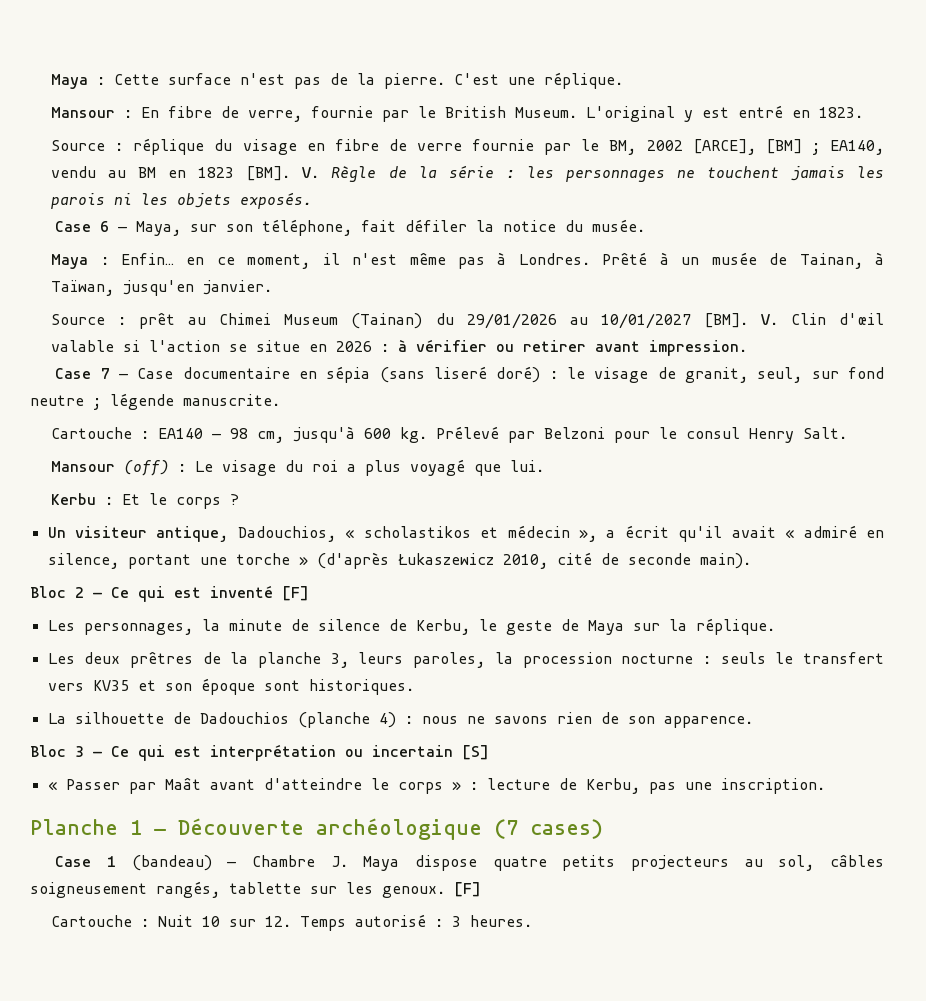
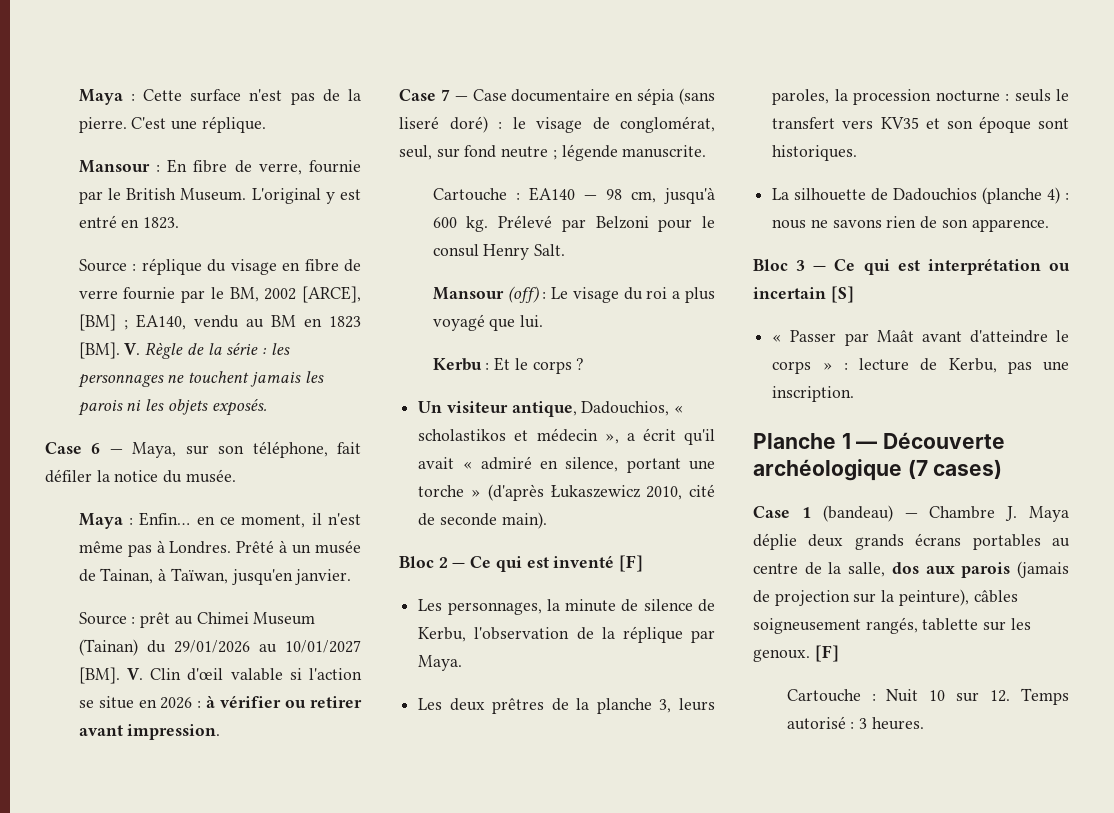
[685,367,749,383] granit, -> [620,116,715,133] conglomérat,
[478,618,775,635] le geste de Maya sur la réplique. -> [474,626,715,643] [418,655,463,671] l'observation de la réplique par Maya.
[415,855,815,871] dispose quatre petits projecteurs au sol, -> [753,533,1070,550] [753,561,1069,578] [753,589,969,606] déplie deux grands écrans portables au centre de la salle, dos aux parois (jamais de projection sur la peinture),

